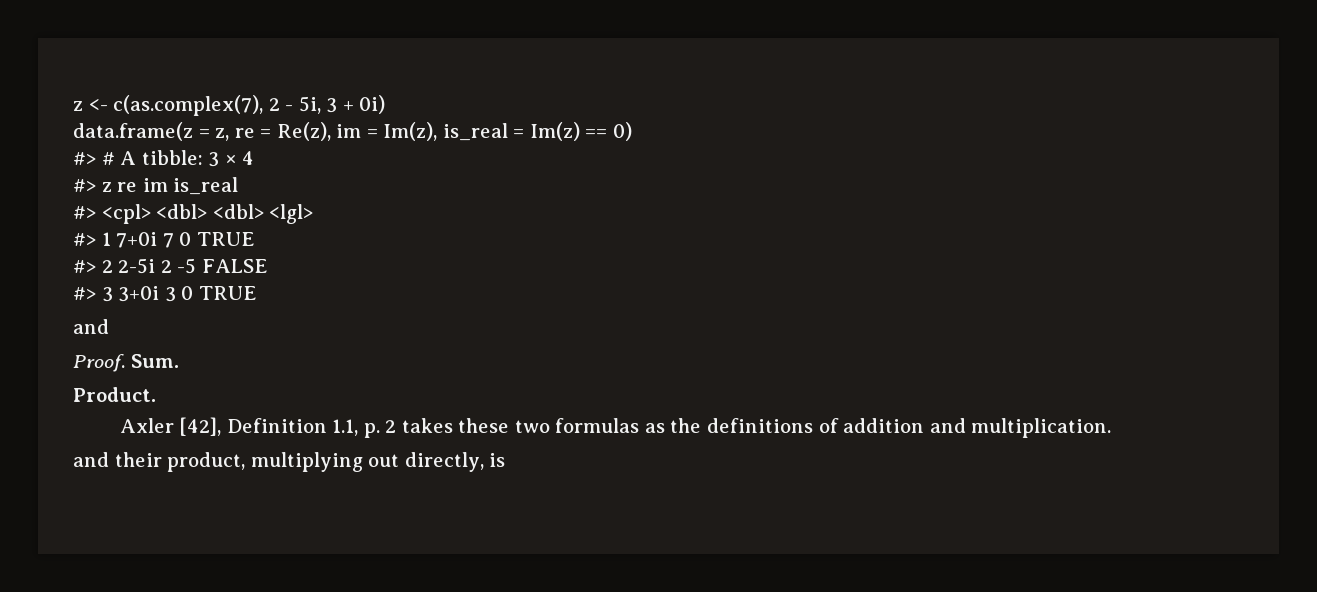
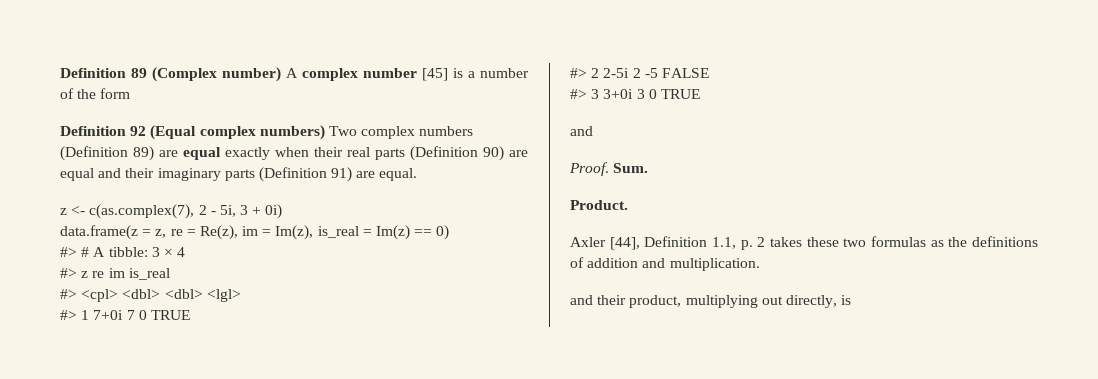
(73, 106) none -> [60,67,529,82] [60,88,131,99] [60,125,474,140] [60,146,528,161] [60,167,418,182] Definition 89 (Complex number) A complex number [45] is a number of the form // Definition 92 (Equal complex numbers) Two complex numbers (Definition 89) are equal exactly when their real parts (Definition 90) are equal and their imaginary parts (Definition 91) are equal. //
[179,417,222,436] [42], -> [609,237,640,250] [44],

